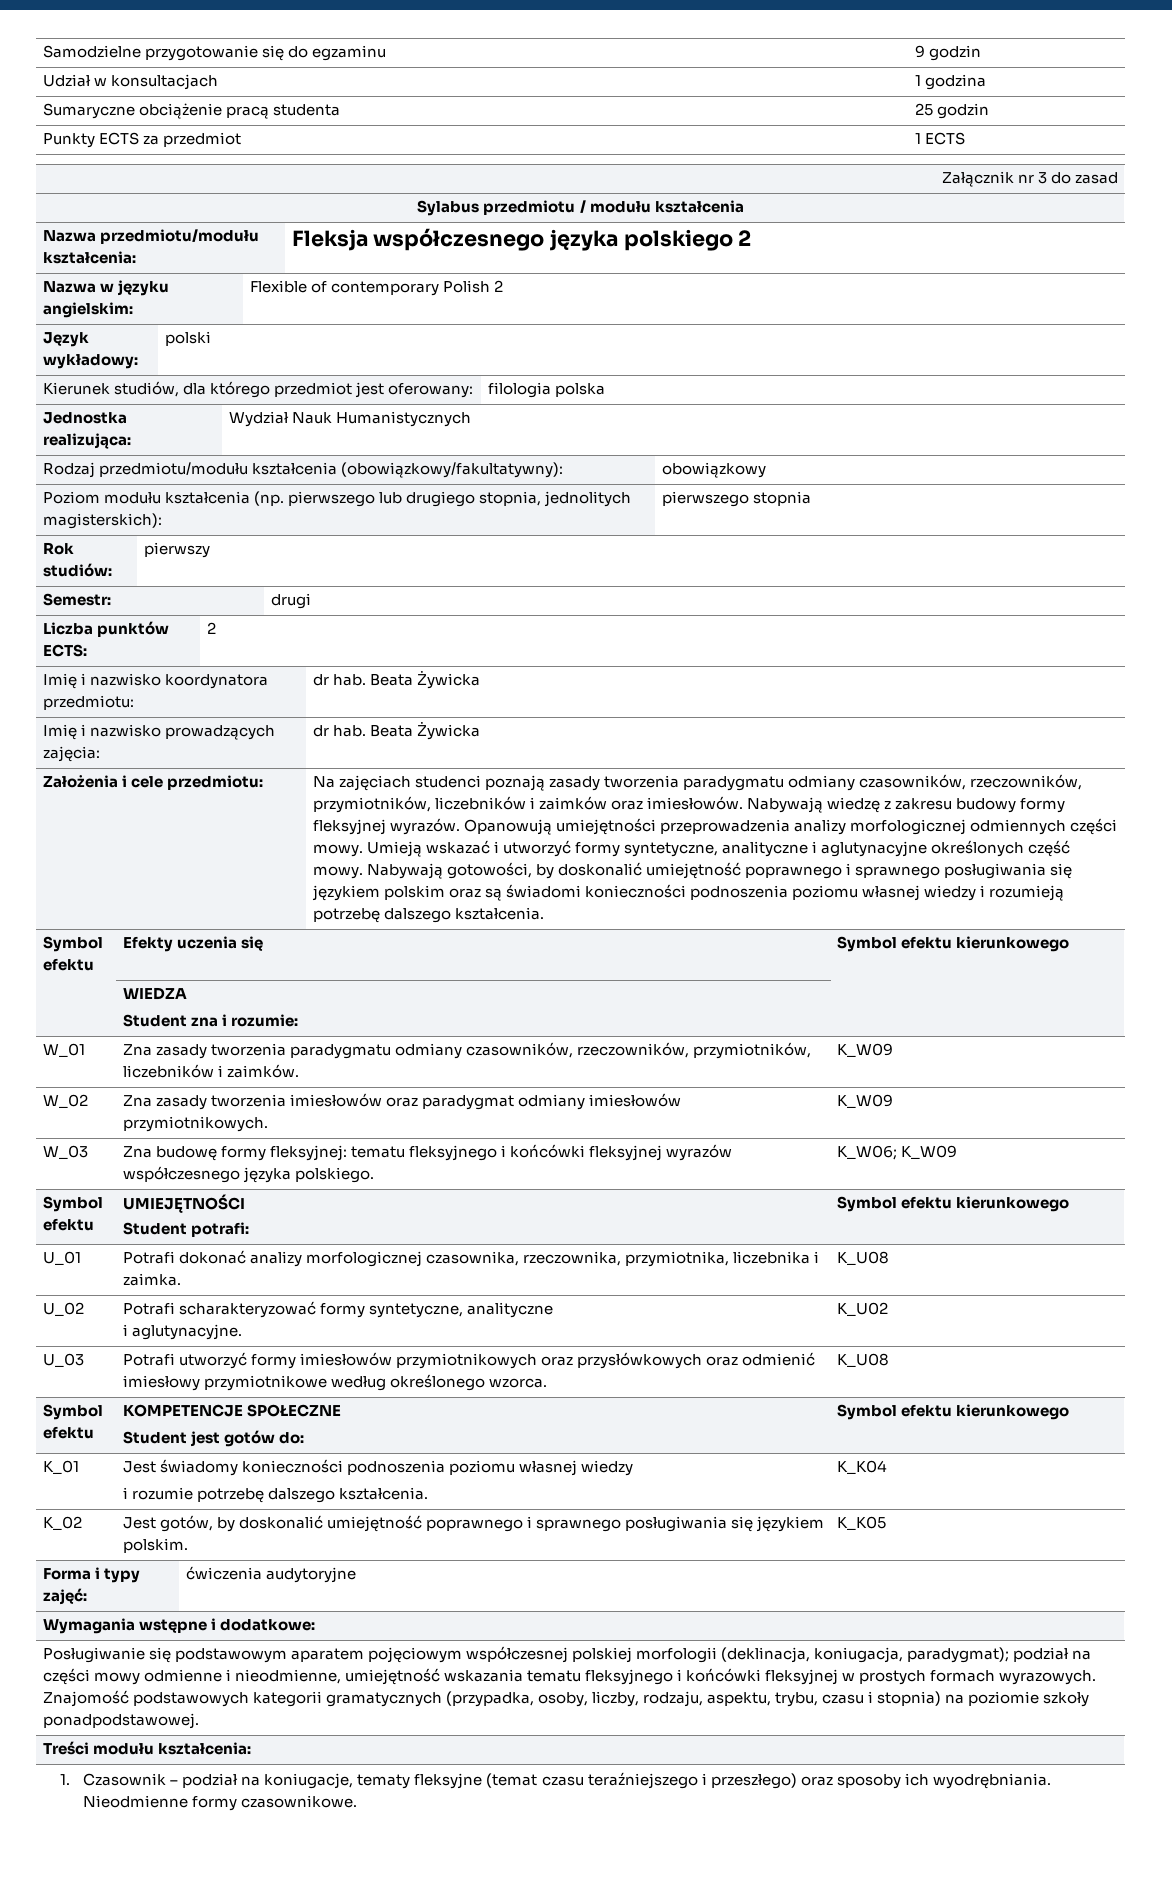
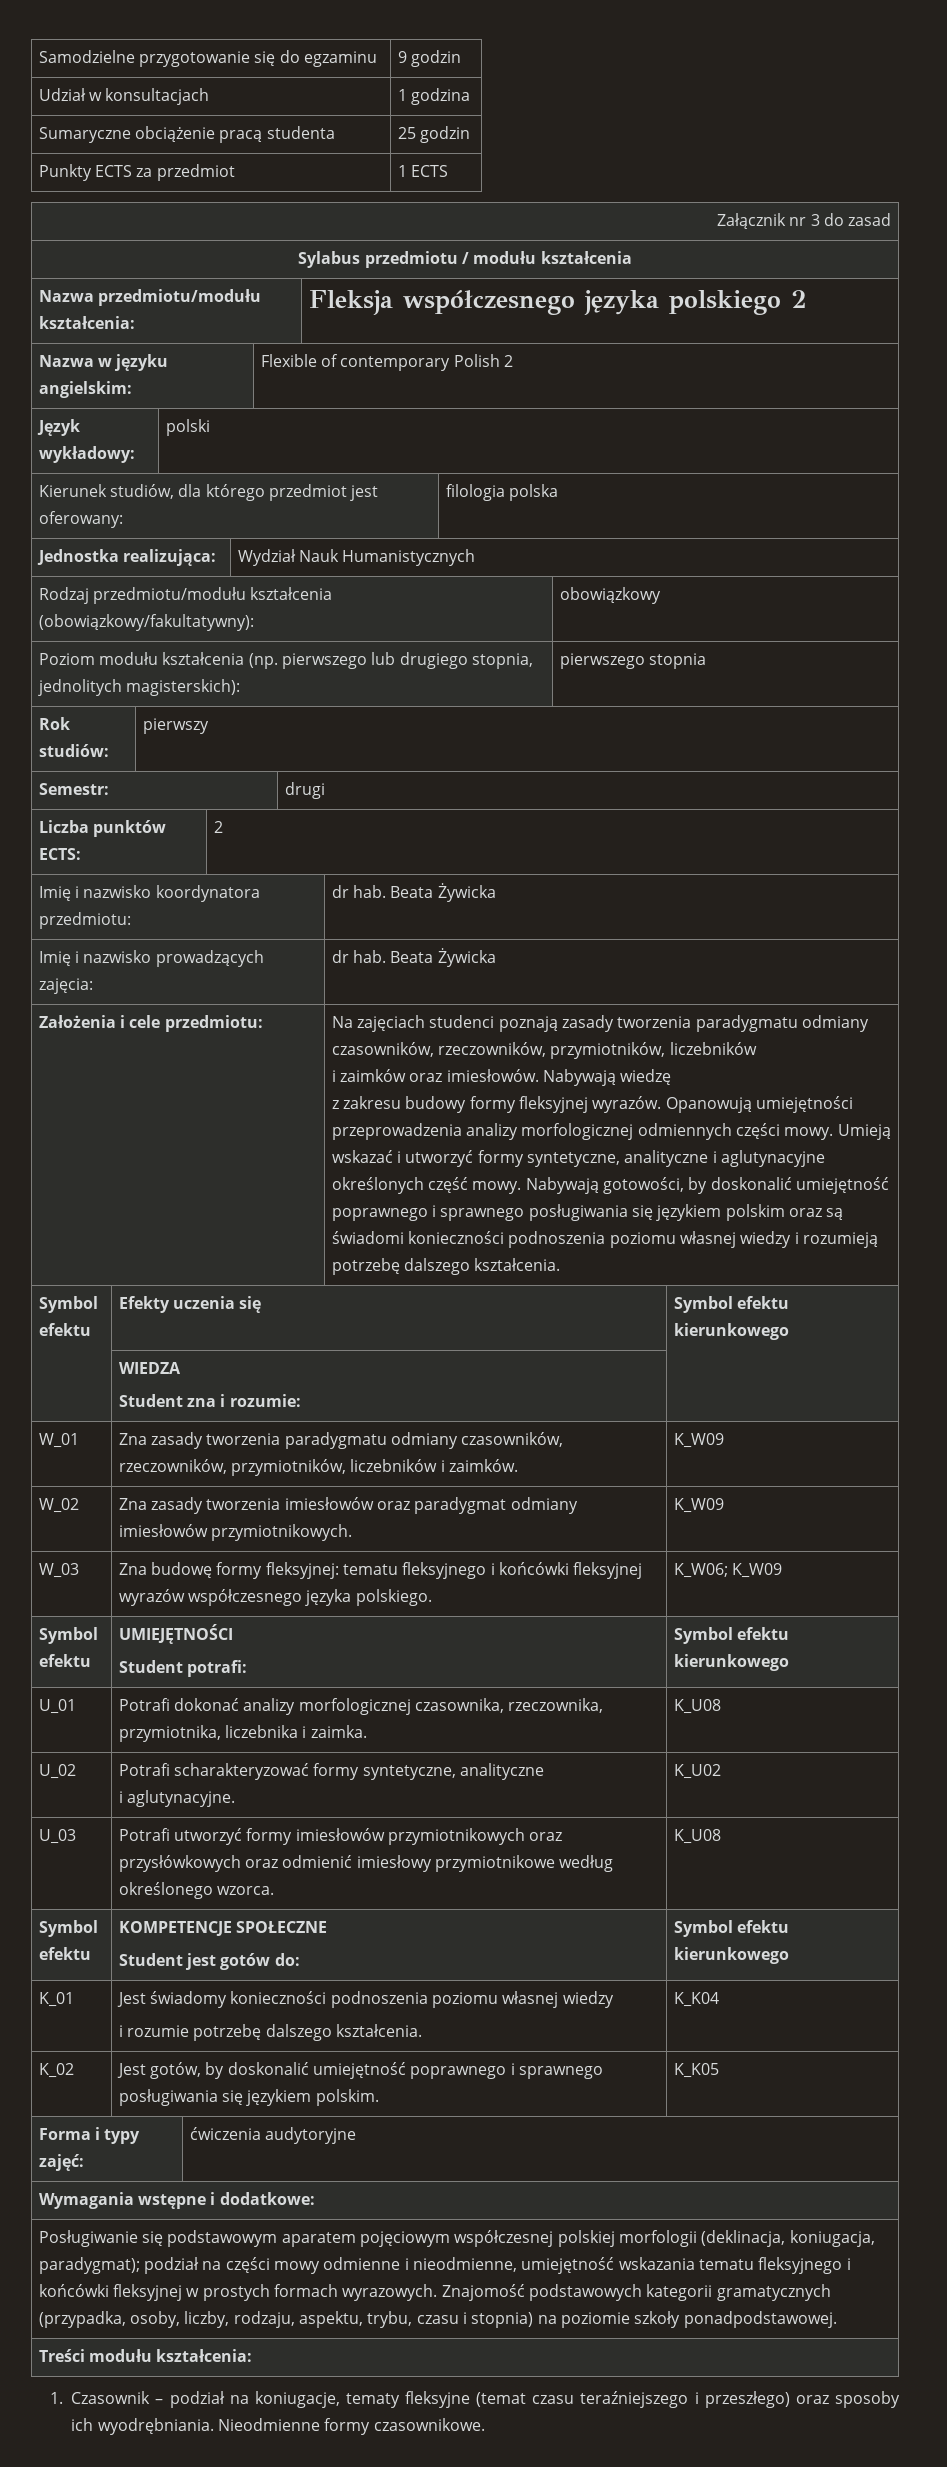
(526, 803) none -> (757, 1048) //
(880, 805) none -> (672, 1077) //

